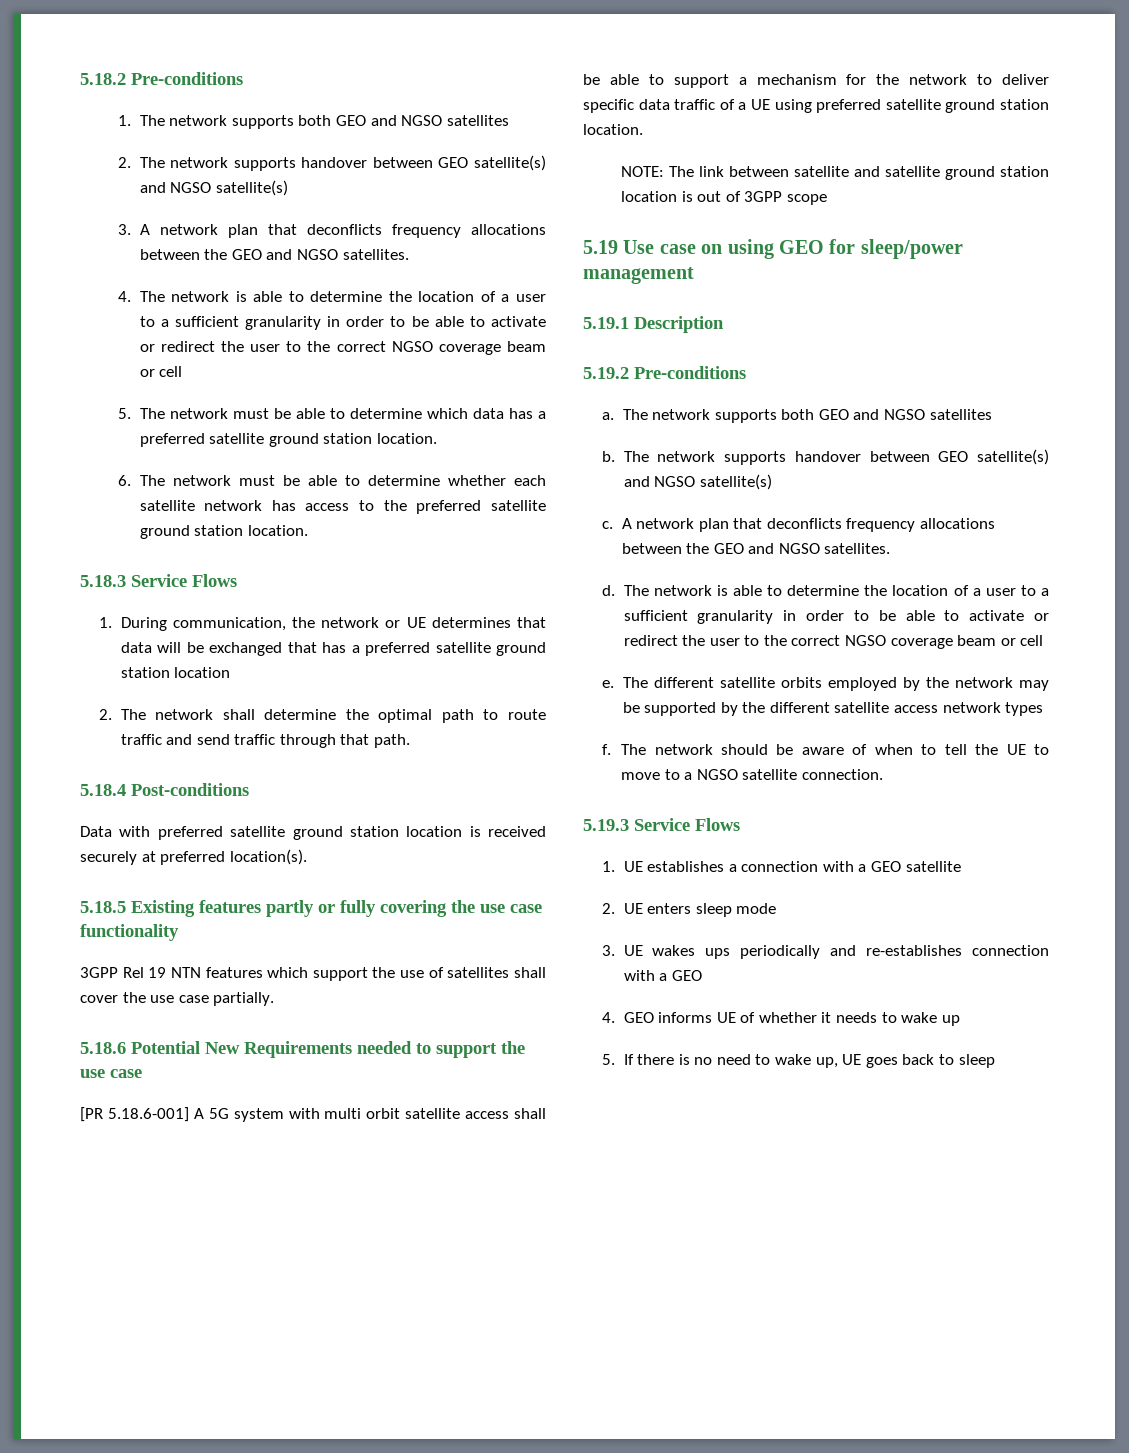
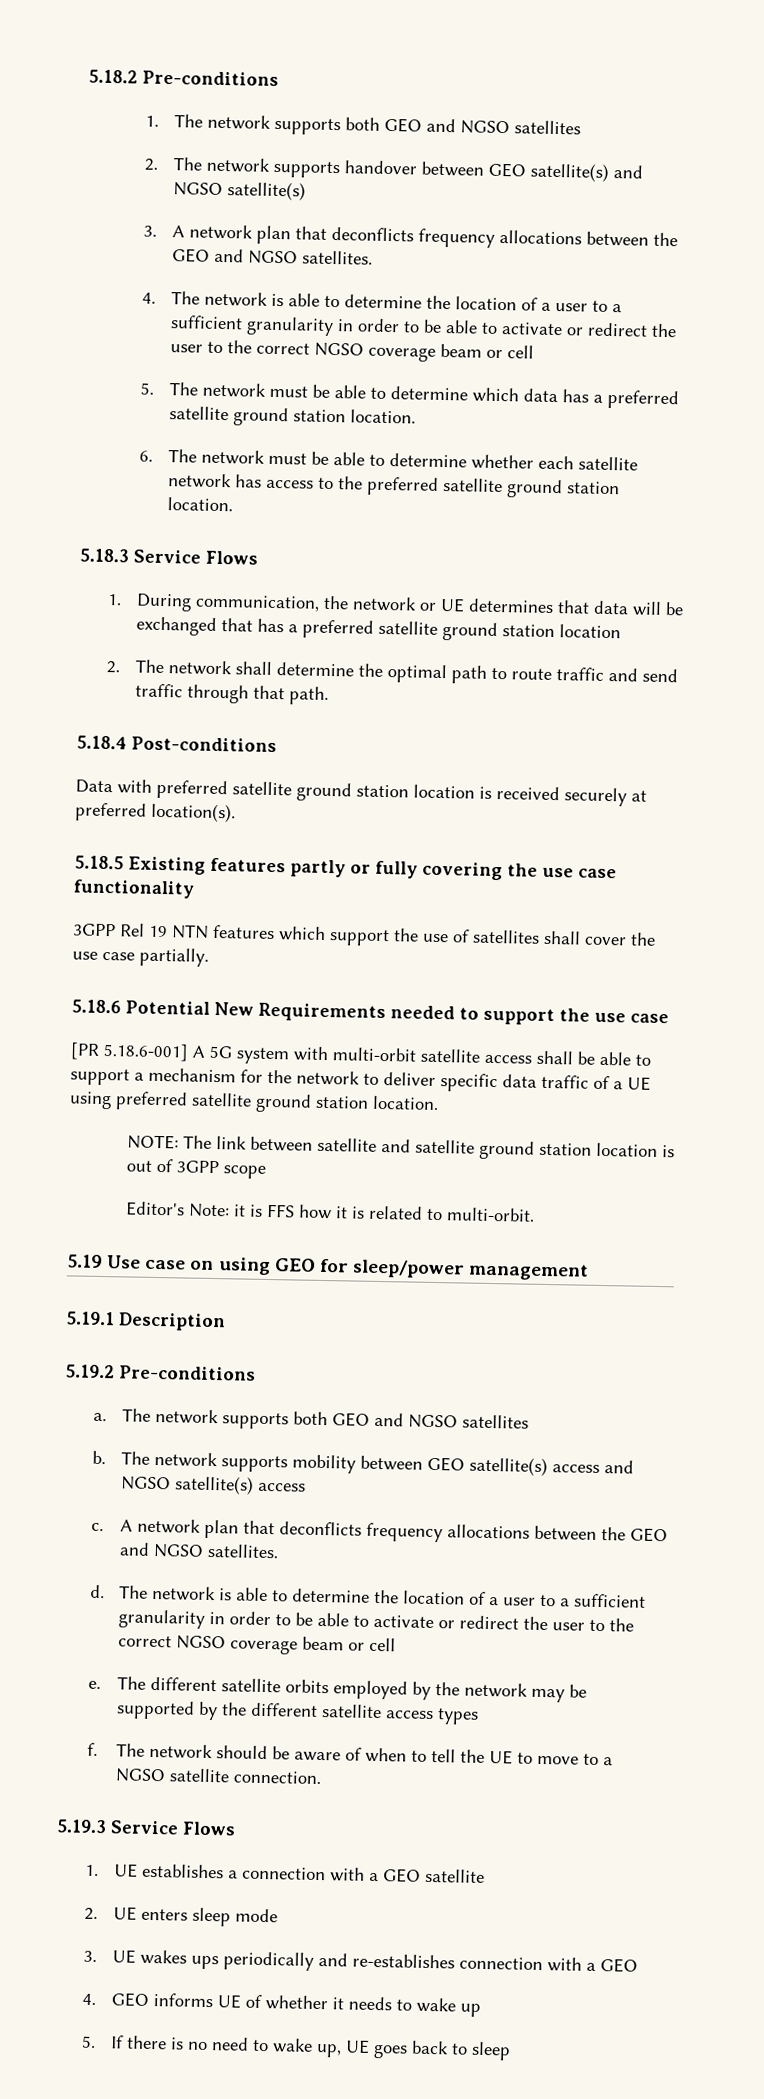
[324,1108,401,1119] multi orbit -> [332,1047,417,1062] multi-orbit
(828, 199) none -> [124,1201,535,1222] // Editor's Note: it is FFS how it is related to multi-orbit.
[794,449,1049,465] [623,474,772,490] handover between GEO satellite(s) and NGSO satellite(s) -> [291,1454,634,1477] [120,1475,306,1495] mobility between GEO satellite(s) access and NGSO satellite(s) access
[942,702,1001,713] network -> (434, 1715) none

